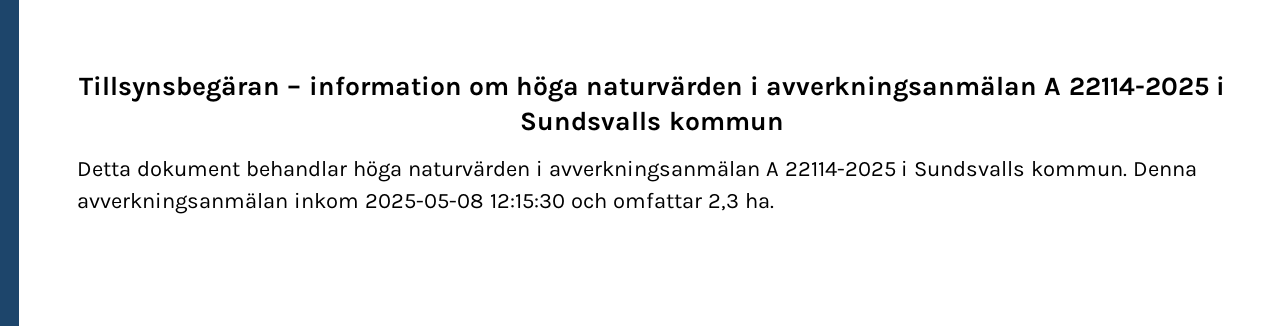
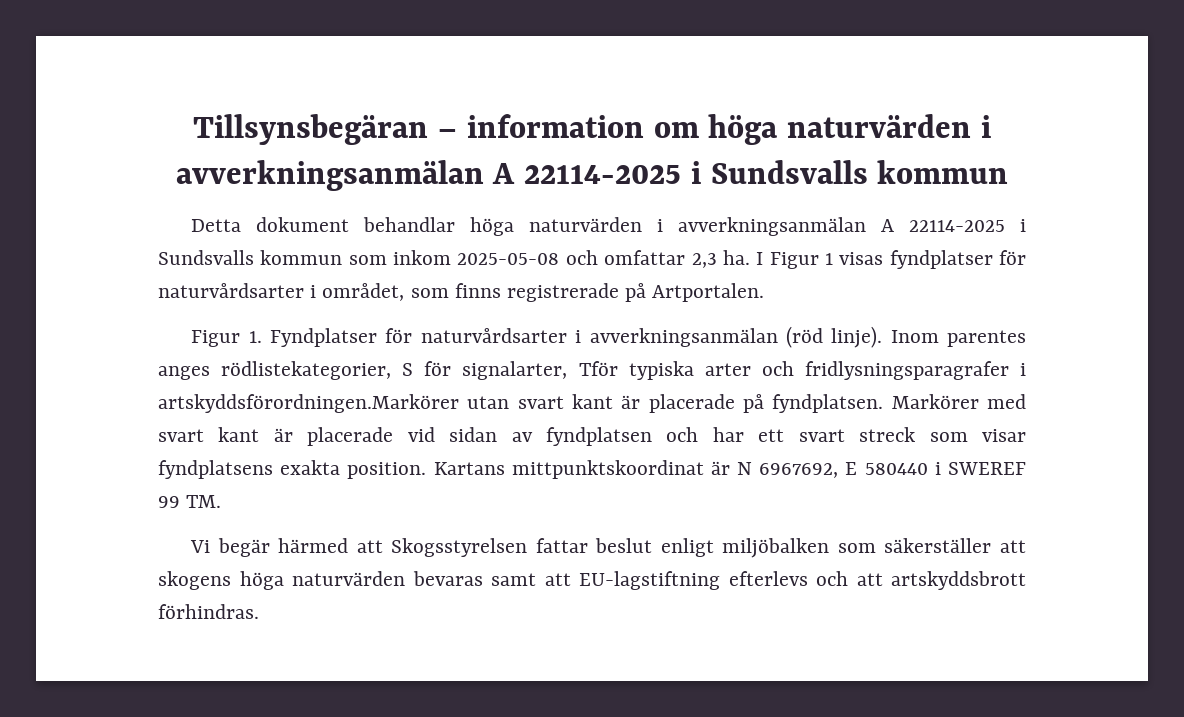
[1031,161,1198,177] [77,192,288,214] kommun. Denna avverkningsanmälan -> [260,250,387,265] kommun som
[489,193,565,209] 12:15:30 -> (560, 259) none
(774, 201) none -> [756,250,1027,269] [158,283,765,302] [191,326,1026,348] [158,361,1027,380] [158,394,1026,413] [158,427,1026,446] [158,460,1026,479] [158,495,222,508] [190,538,1026,558] [158,571,1026,590] [158,604,259,619] I Figur 1 visas fyndplatser för naturvårdsarter i området, som finns registrerade på Artportalen. // Figur 1. Fyndplatser för naturvårdsarter i avverkningsanmälan (röd linje). Inom parentes anges rödlistekategorier, S för signalarter, Tför typiska arter och fridlysningsparagrafer i artskyddsförordningen.Markörer utan svart kant är placerade på fyndplatsen. Markörer med svart kant är placerade vid sidan av fyndplatsen och har ett svart streck som visar fyndplatsens exakta position. Kartans mittpunktskoordinat är N 6967692, E 580440 i SWEREF 99 TM. // Vi begär härmed att Skogsstyrelsen fattar beslut enligt miljöbalken som säkerställer att skogens höga naturvärden bevaras samt att EU-lagstiftning efterlevs och att artskyddsbrott förhindras.

